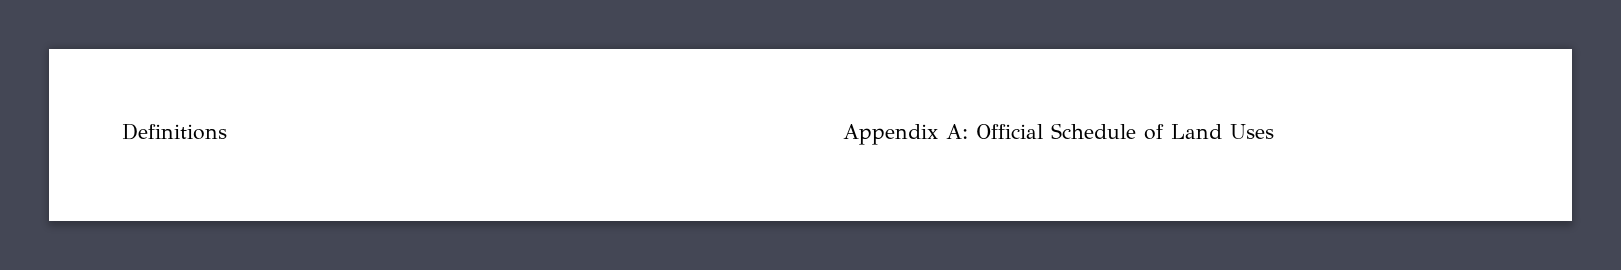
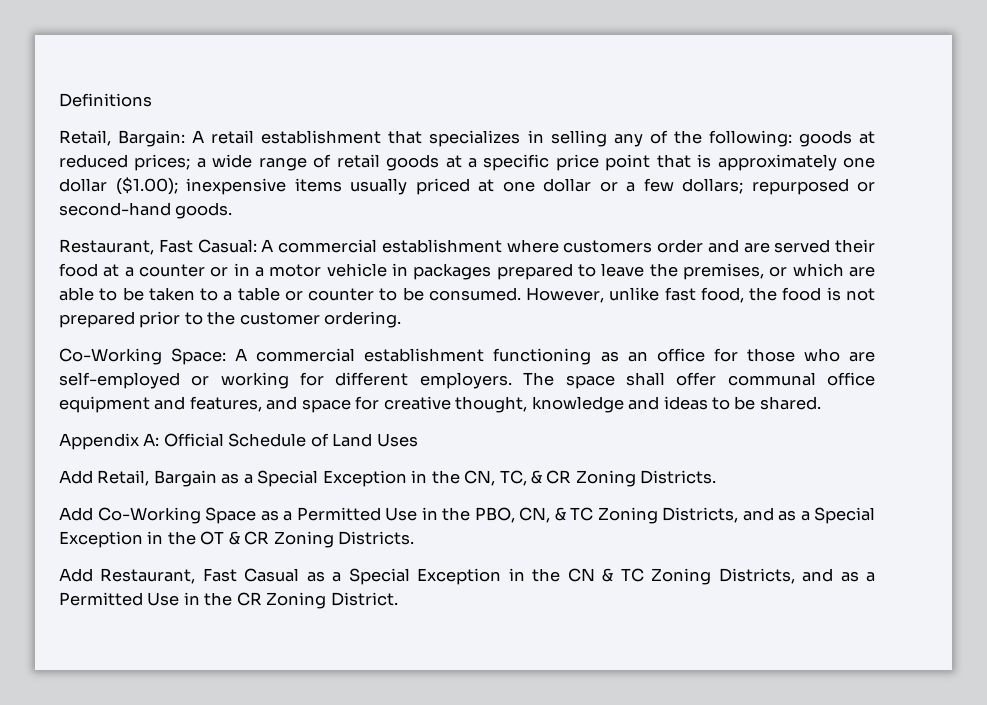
(227, 131) none -> [59,130,875,147] [59,154,875,171] [59,177,875,195] [59,202,233,219] [59,239,875,255] [59,263,876,280] [59,287,876,303] [59,311,402,328] [59,348,876,365] [59,372,876,389] [59,396,821,413] // Retail, Bargain: A retail establishment that specializes in selling any of the following: goods at reduced prices; a wide range of retail goods at a specific price point that is approximately one dollar ($1.00); inexpensive items usually priced at one dollar or a few dollars; repurposed or second-hand goods. // Restaurant, Fast Casual: A commercial establishment where customers order and are served their food at a counter or in a motor vehicle in packages prepared to leave the premises, or which are able to be taken to a table or counter to be consumed. However, unlike fast food, the food is not prepared prior to the customer ordering. // Co-Working Space: A commercial establishment functioning as an office for those who are self-employed or working for different employers. The space shall offer communal office equipment and features, and space for creative thought, knowledge and ideas to be shared.
(1274, 131) none -> [59,470,717,487] [59,507,875,524] [59,531,415,548] [59,568,876,585] [59,592,398,609] // Add Retail, Bargain as a Special Exception in the CN, TC, & CR Zoning Districts. // Add Co-Working Space as a Permitted Use in the PBO, CN, & TC Zoning Districts, and as a Special Exception in the OT & CR Zoning Districts. // Add Restaurant, Fast Casual as a Special Exception in the CN & TC Zoning Districts, and as a Permitted Use in the CR Zoning District.

